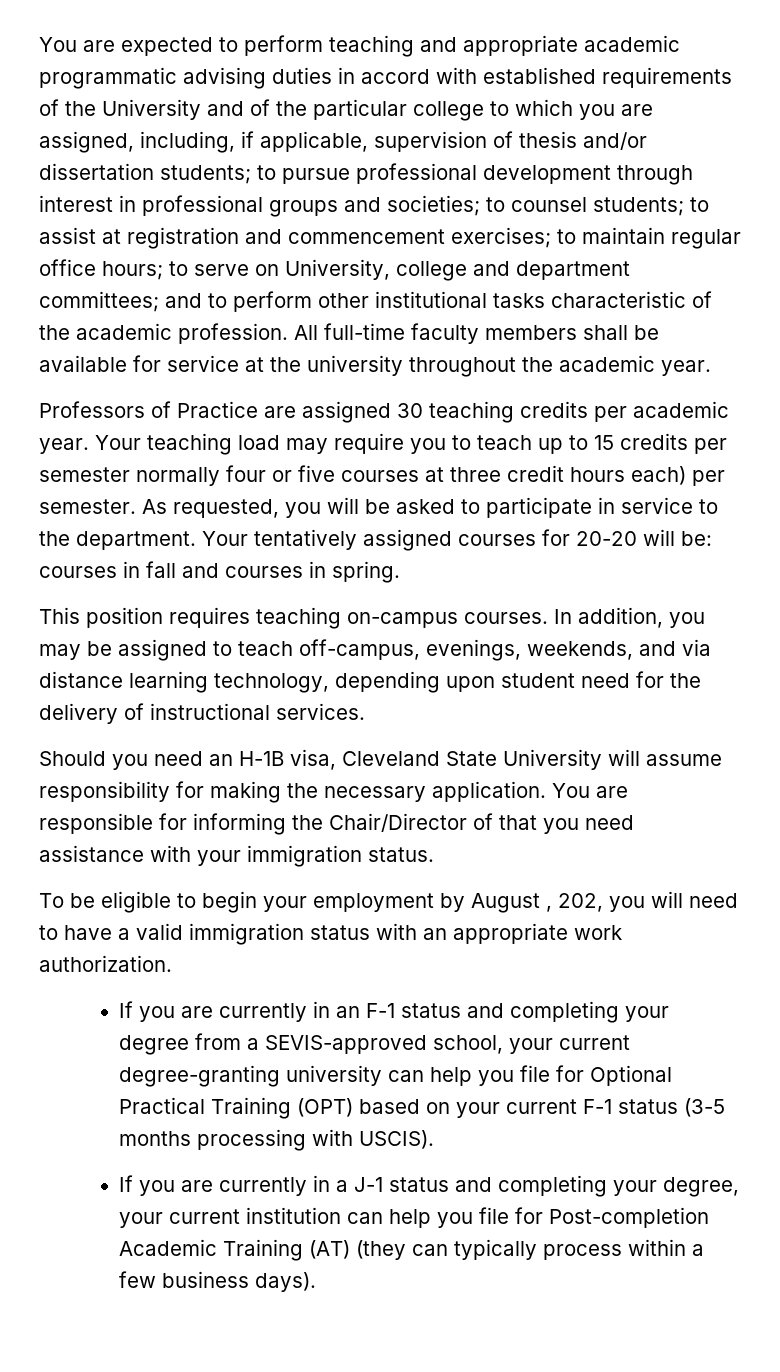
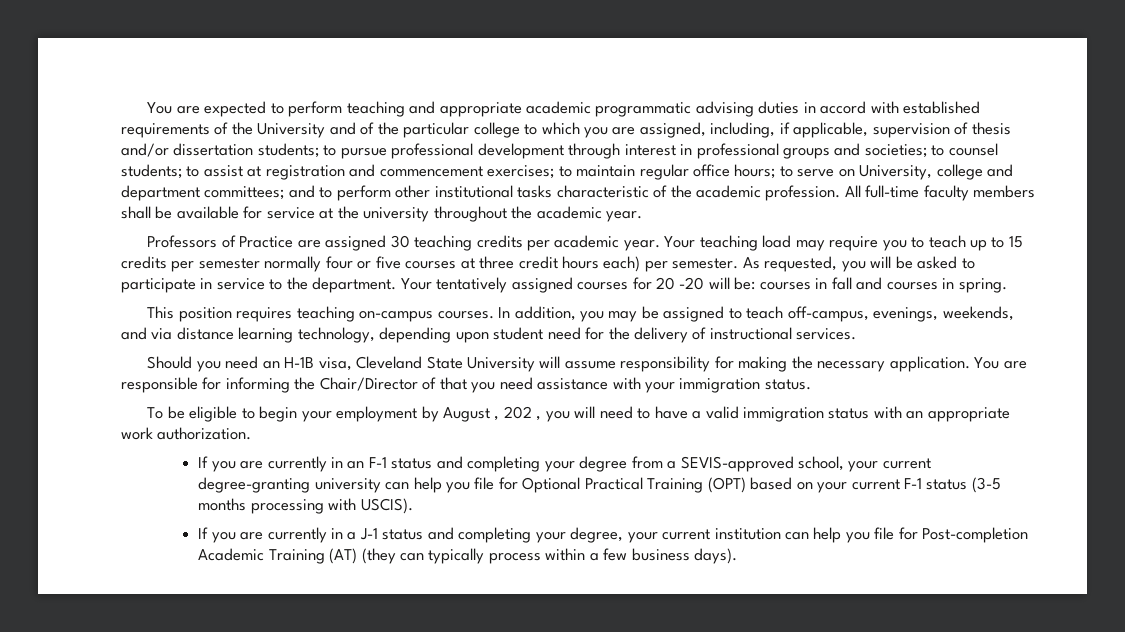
[576,531,637,546] 20-20 -> [656,277,705,290] 20 -20
[558,893,603,912] 202, -> [503,406,542,421] 202 ,

